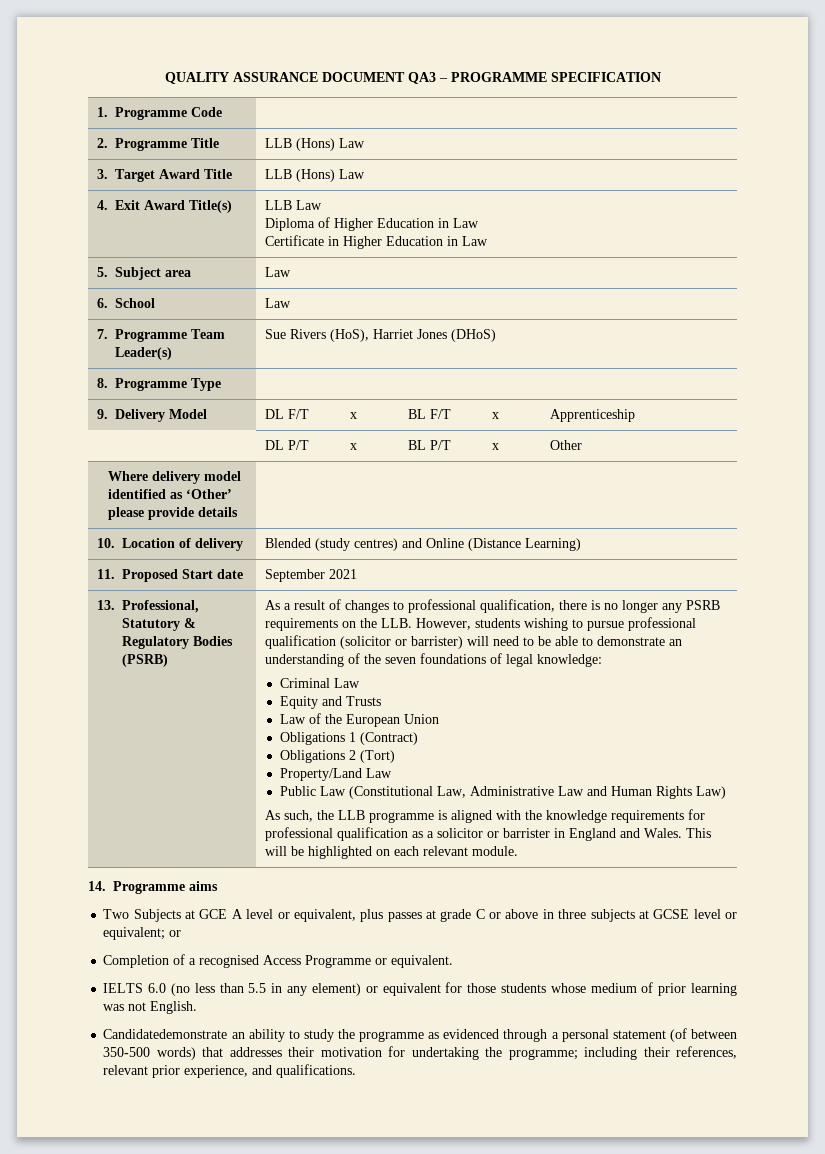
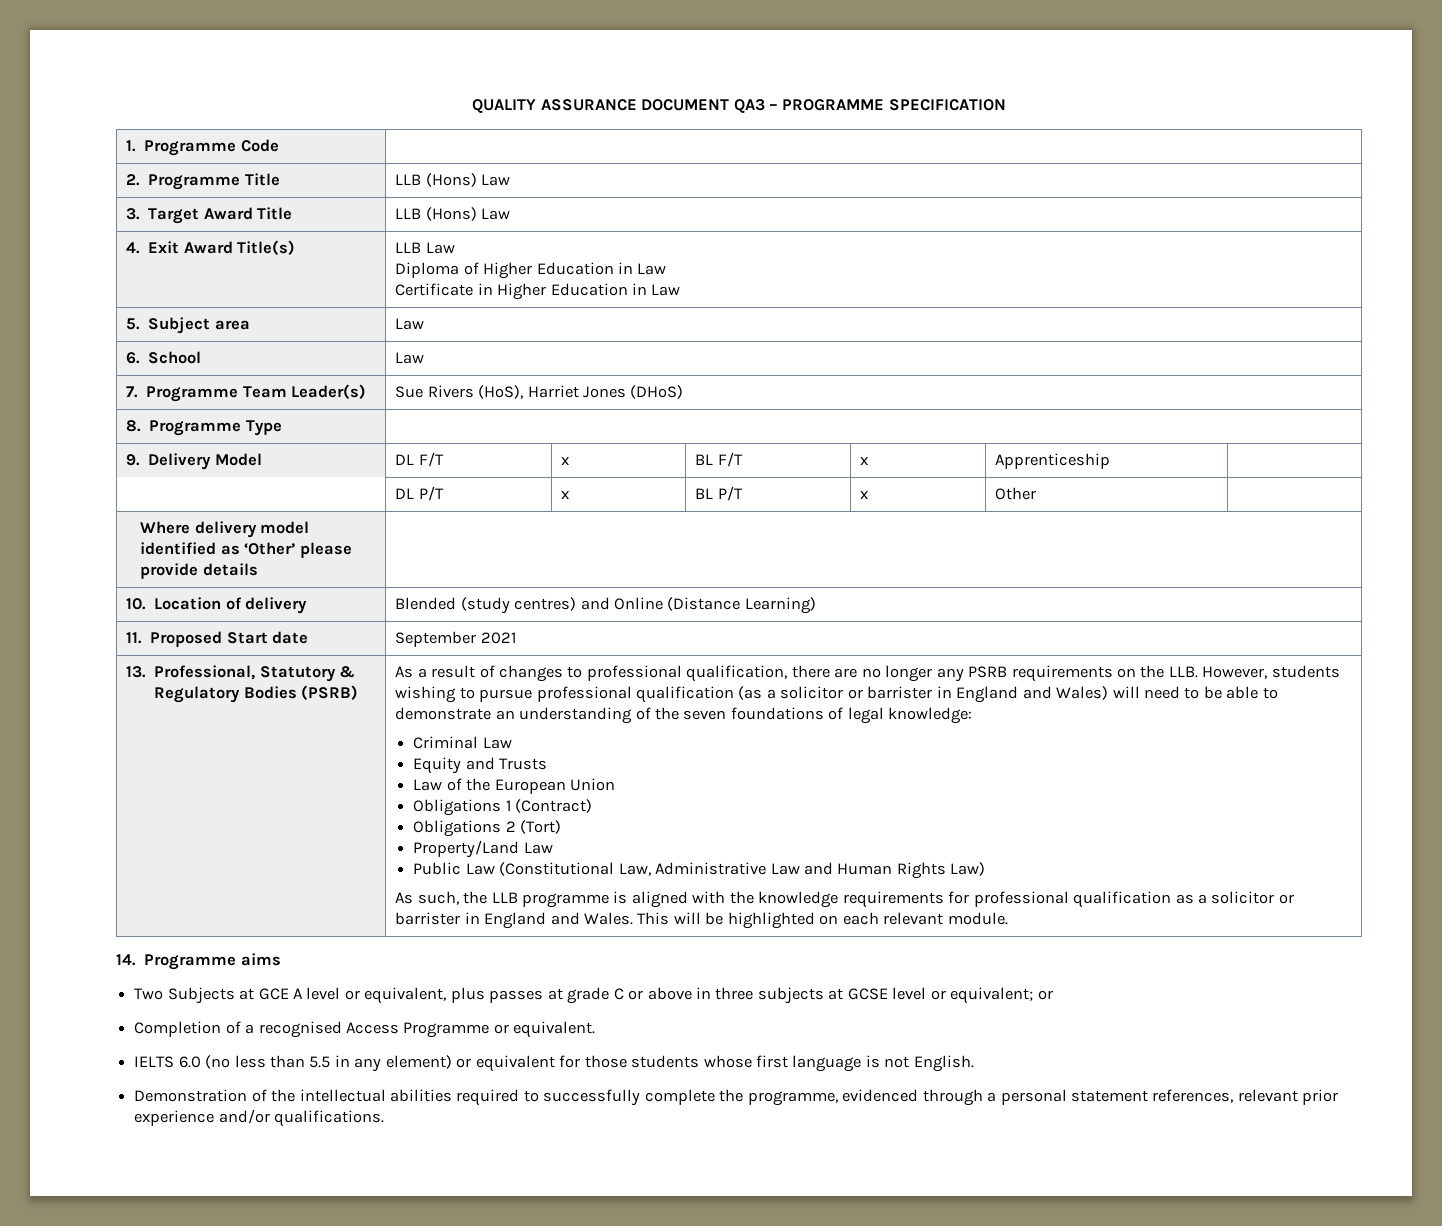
[590,600,600,610] is -> [834,668,858,678] are
[339,636,463,649] (solicitor or barrister) -> [738,686,1109,703] (as a solicitor or barrister in England and Wales)
[590,982,738,996] [103,1001,198,1014] [103,1029,440,1042] medium of prior learning was not English. // Candidatedemonstrate an ability to study the programme as -> [755,1055,974,1072] [134,1089,838,1106] first language is not English. // Demonstration of the intellectual abilities required to successfully complete the programme,
[669,1028,738,1042] [103,1046,670,1060] (of between 350-500 words) that addresses their motivation for undertaking the programme; including their -> (1148, 1096) none
[184,1065,273,1078] experience, and -> [134,1109,270,1126] experience and/or

